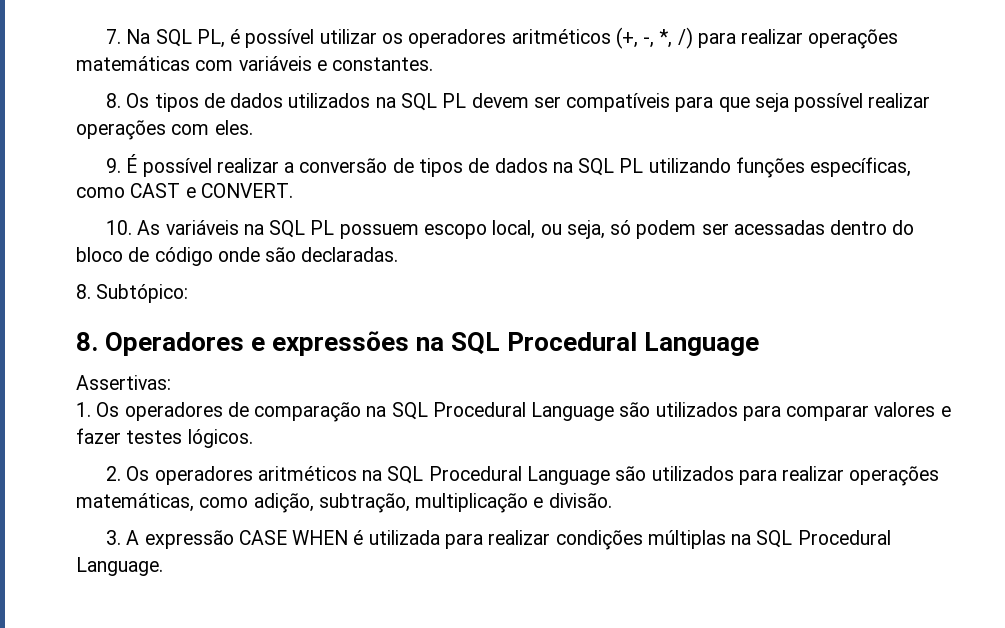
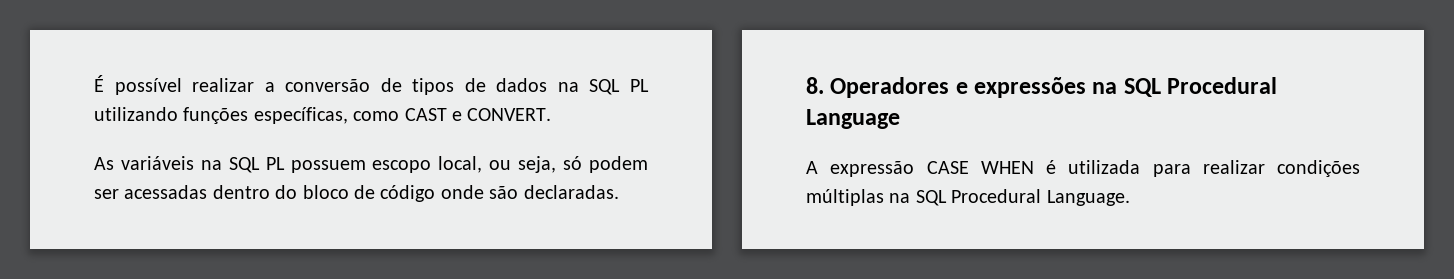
[106,27,899,49] [76,56,434,71] [106,93,931,112] [76,120,253,140] [106,158,122,173] 7. Na SQL PL, é possível utilizar os operadores aritméticos (+, -, *, /) para realizar operações matemáticas com variáveis e constantes. // 8. Os tipos de dados utilizados na SQL PL devem ser compatíveis para que seja possível realizar operações com eles. // 9. -> (94, 83) none
[106,220,133,235] 10. -> (552, 114) none
[76,284,189,303] // 8. Subtópico: -> (619, 192) none
[76,375,171,390] [76,402,951,422] [76,428,253,448] [106,466,940,486] [76,493,612,513] [106,530,122,545] Assertivas: // 1. Os operadores de comparação na SQL Procedural Language são utilizados para comparar valores e fazer testes lógicos. // 2. Os operadores aritméticos na SQL Procedural Language são utilizados para realizar operações matemáticas, como adição, subtração, multiplicação e divisão. // 3. -> (900, 119) none

